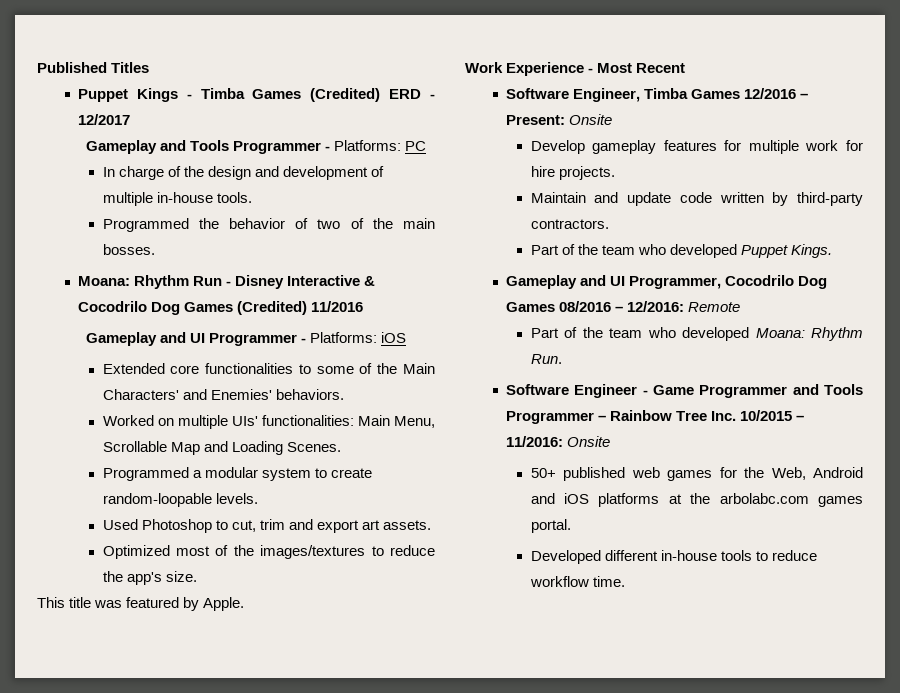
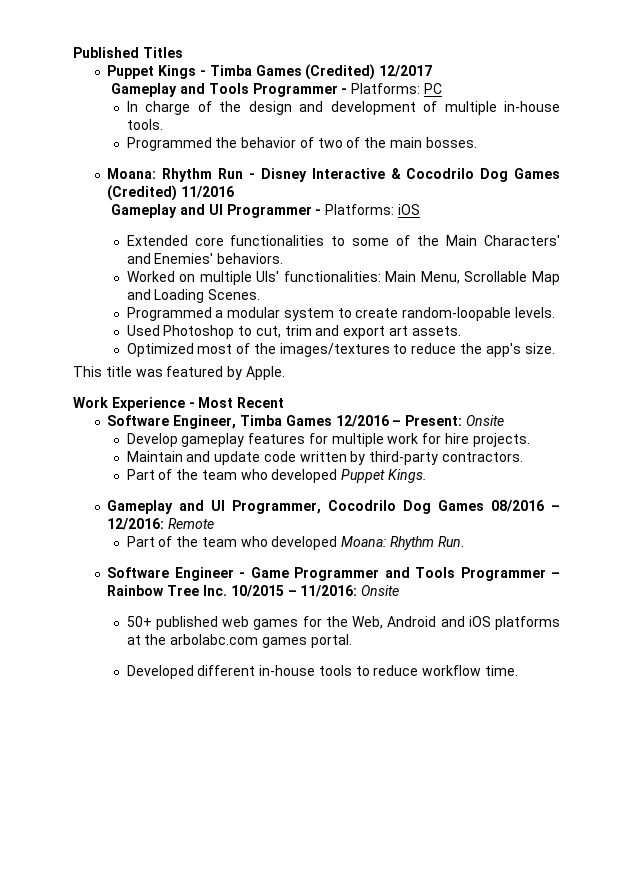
[389,89,435,99] ERD - -> (376, 72) none

